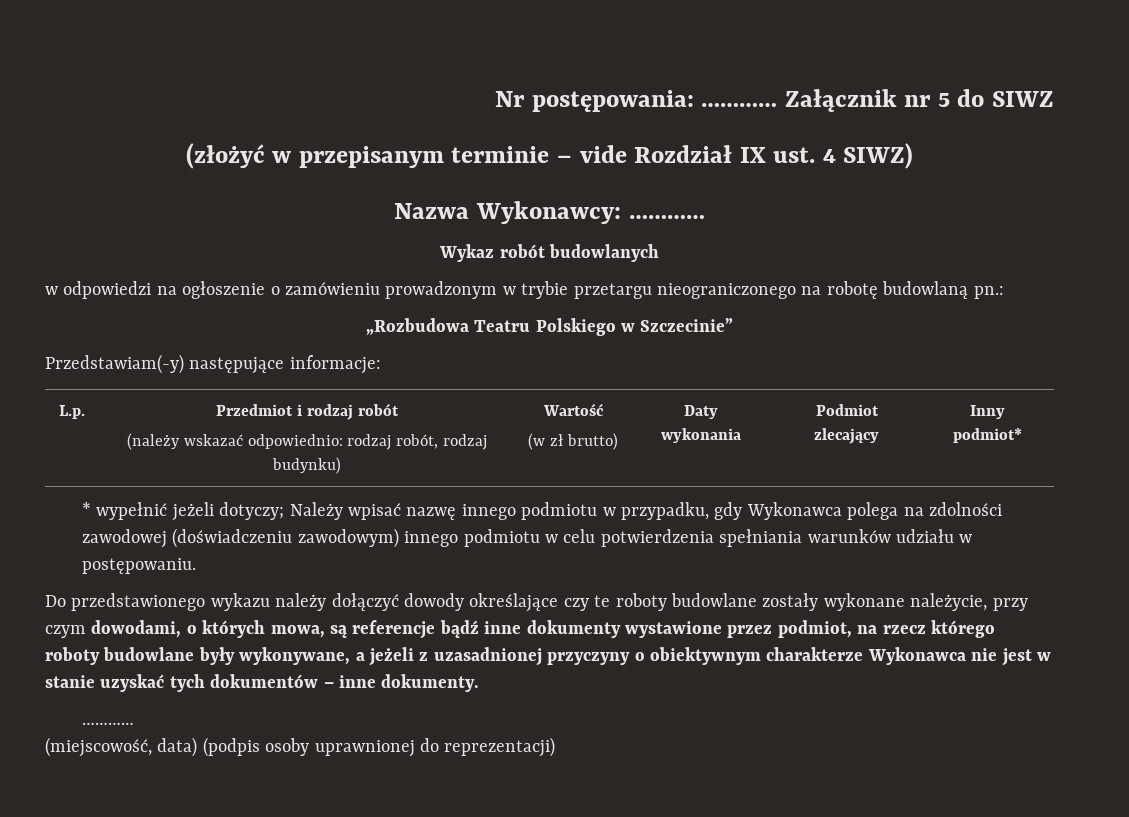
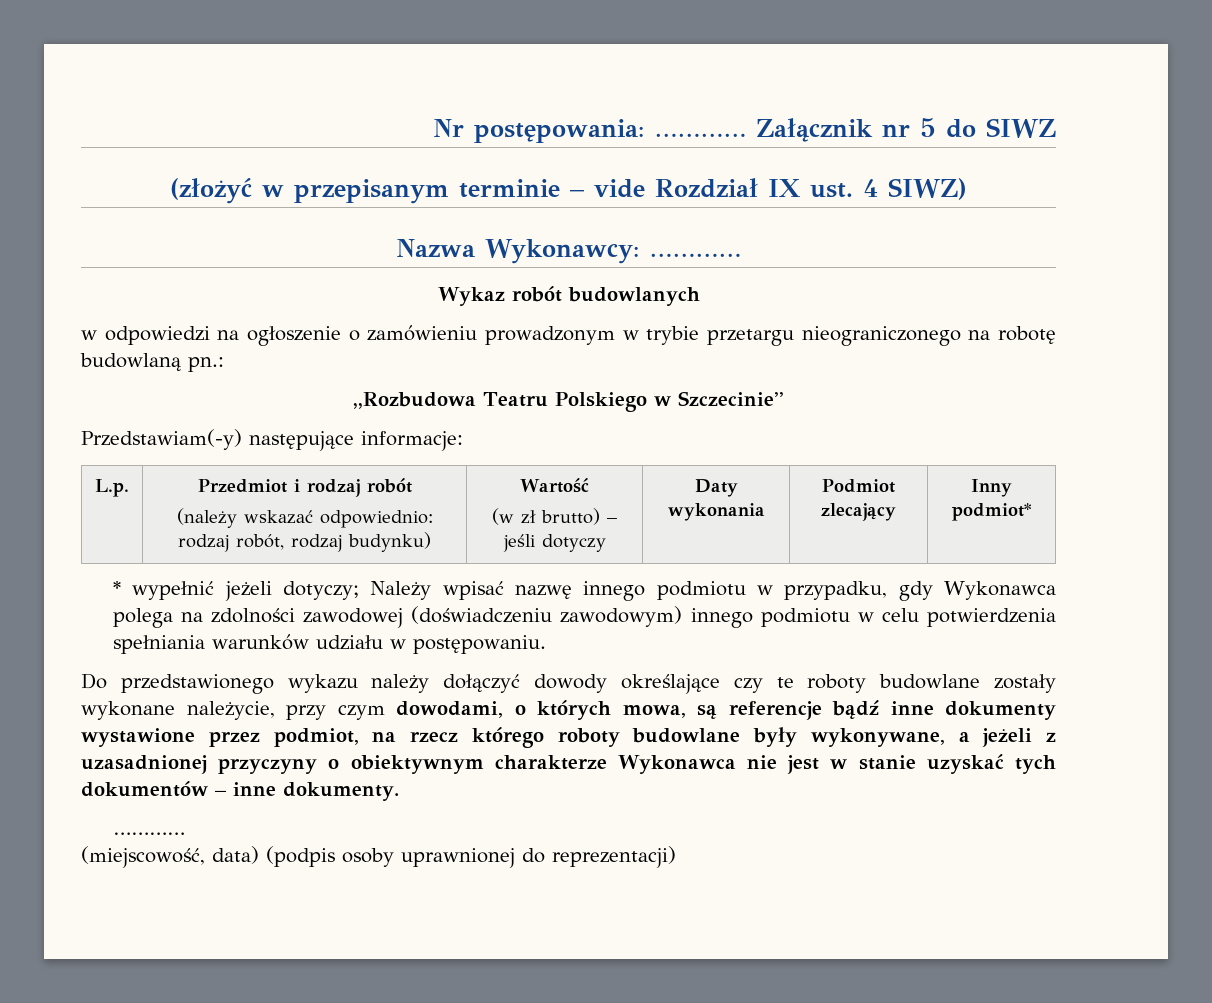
(618, 441) none -> [607,518,617,523] [502,534,606,552] – jeśli dotyczy

